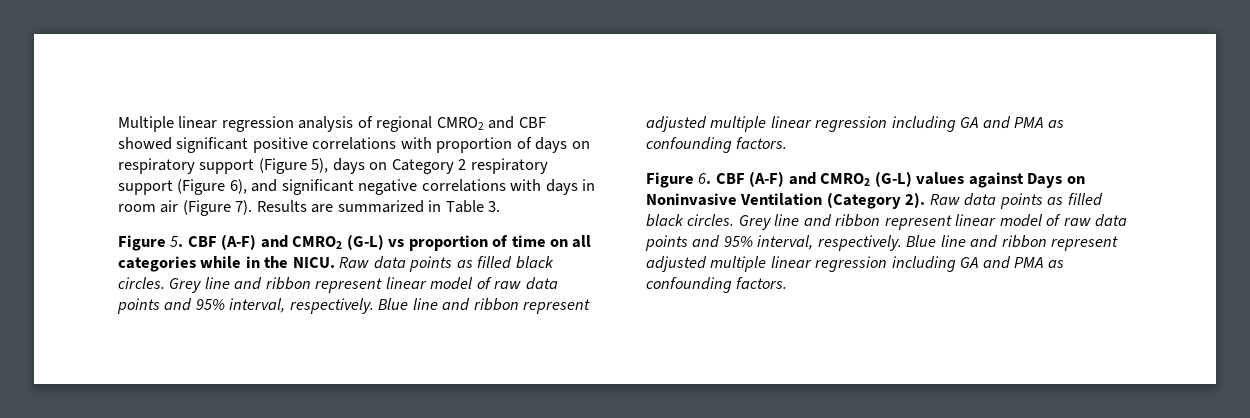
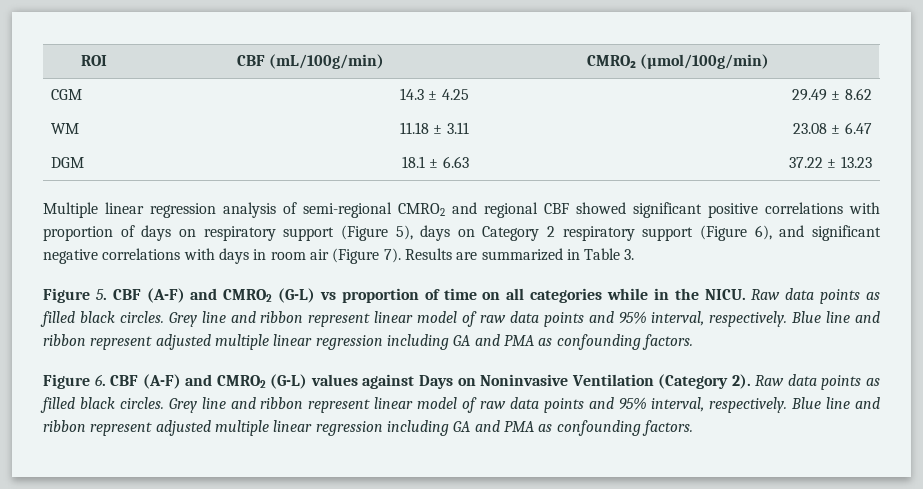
(118, 124) none -> [81,55,107,66] [236,54,385,69] [586,54,770,69] [51,89,83,100] [399,88,469,100] [791,88,872,101] [51,123,80,134] [399,122,469,134] [792,122,872,134] [51,157,85,168] [401,156,469,168] [788,156,872,168] ROI | CBF (mL/100g/min) | CMRO₂ (µmol/100g/min) // CGM | 14.3 ± 4.25 | 29.49 ± 8.62 // WM | 11.18 ± 3.11 | 23.08 ± 6.47 // DGM | 18.1 ± 6.63 | 37.22 ± 13.23 //
[376,116,433,132] regional -> [303,202,392,218] semi-regional
(515, 122) none -> [484,202,538,218] regional

